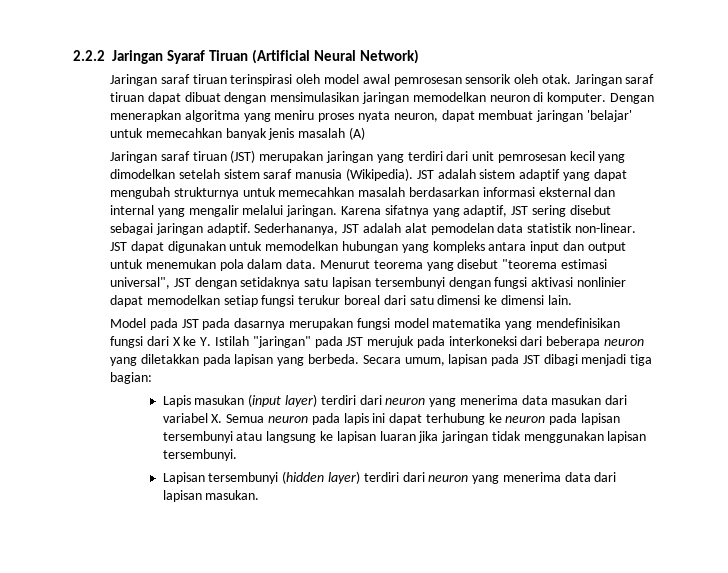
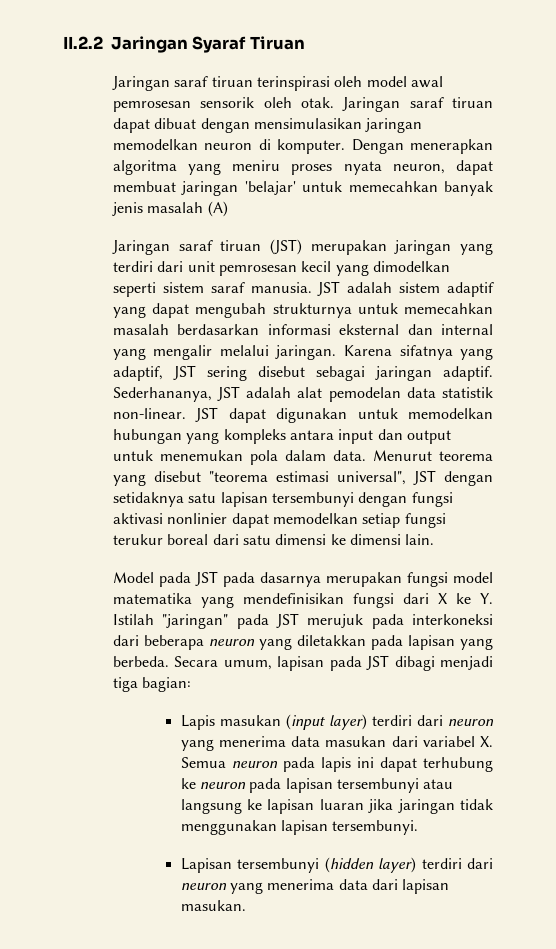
[73,50,105,61] 2.2.2 -> [63,36,103,49] II.2.2
[251,49,419,64] (Artificial Neural Network) -> (305, 43) none
[178,169,220,179] setelah -> [112,282,156,297] seperti
[295,168,414,181] manusia (Wikipedia). -> [250,282,312,293] manusia.

